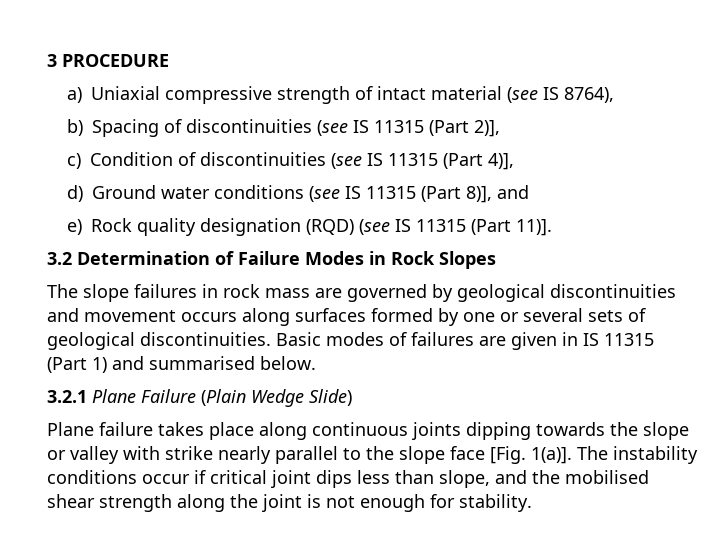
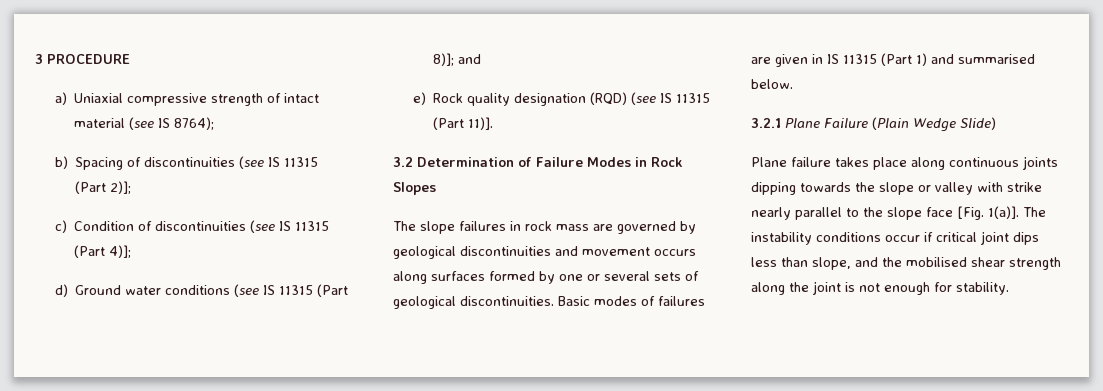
[564,87,615,103] 8764), -> [174,117,215,130] 8764);
[474,120,501,137] 2)], -> [109,181,131,194] 2)];
[488,153,515,170] 4)], -> [109,245,132,258] 4)];
[466,186,493,203] 8)], -> [432,53,454,66] 8)];

